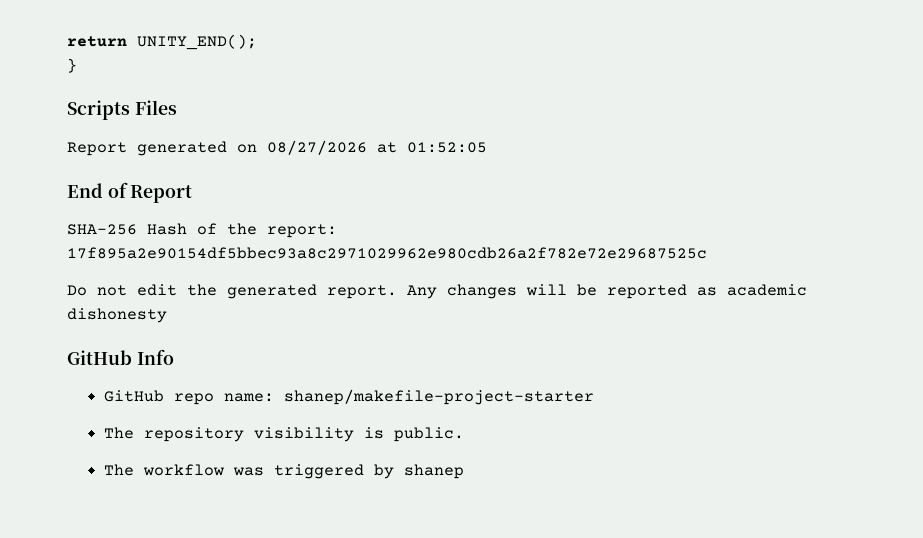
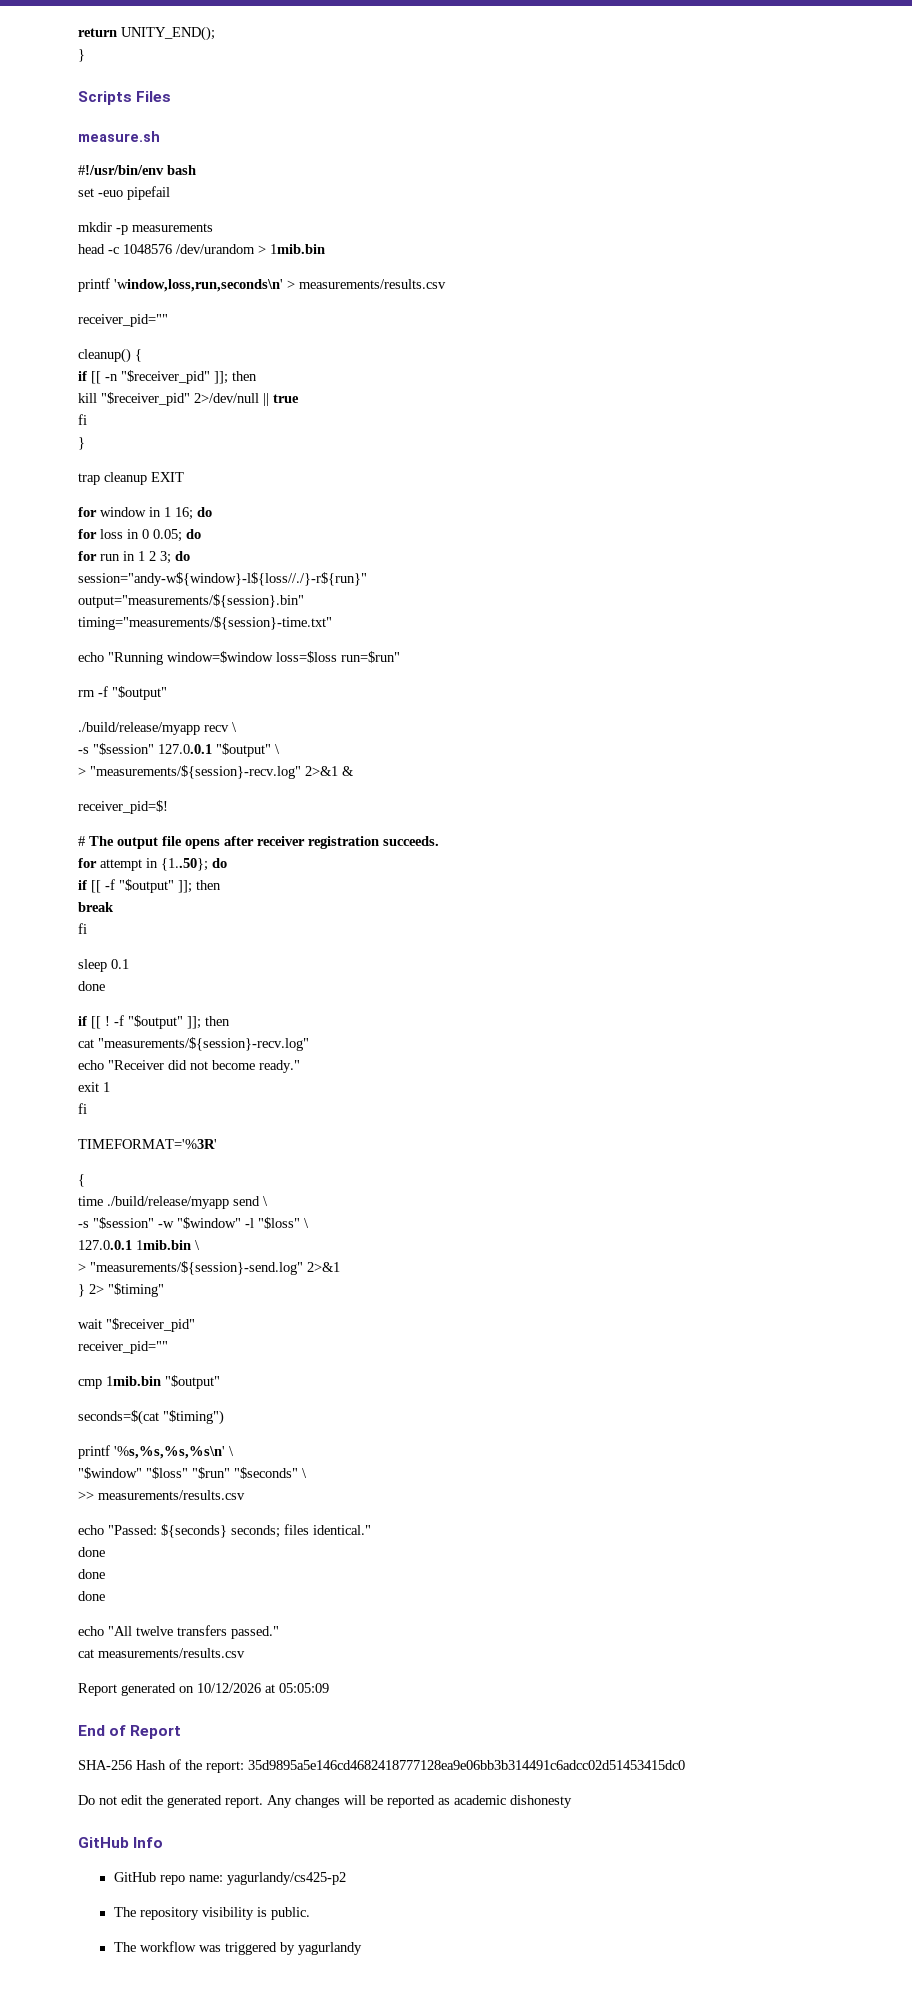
(177, 107) none -> [78,131,160,142] [78,165,196,175] [78,186,170,200] [78,222,213,235] [78,244,325,254] [78,278,446,292] [78,314,168,327] [78,348,142,363] [78,370,257,384] [78,392,299,406] [78,414,87,425] [78,437,85,450] [78,472,184,485] [78,507,212,520] [78,529,201,542] [78,551,190,564] [78,572,367,586] [78,594,304,608] [78,616,332,630] [78,651,400,665] [78,686,167,700] [78,722,237,735] [78,743,280,757] [78,765,354,779] [78,800,168,814] [78,836,439,849] [78,858,227,871] [78,879,221,893] [78,902,114,912] [78,923,87,934] [78,959,129,972] [78,981,105,991] [78,1015,230,1029] [78,1037,309,1051] [78,1060,300,1073] [78,1082,110,1092] [78,1103,87,1114] [78,1139,217,1149] [78,1174,85,1187] [78,1196,268,1209] [78,1217,309,1229] [78,1240,200,1250] [78,1261,340,1275] [78,1283,164,1297] [78,1318,195,1332] [78,1341,168,1354] [78,1375,220,1389] [78,1410,224,1425] [78,1445,234,1459] [78,1467,307,1479] [78,1490,245,1500] [78,1524,371,1538] [78,1547,105,1557] [78,1569,105,1579] [78,1591,105,1601] [78,1625,279,1639] [78,1648,245,1658] // measure.sh // #!/usr/bin/env bash // set -euo pipefail // mkdir -p measurements // head -c 1048576 /dev/urandom > 1mib.bin // printf 'window,loss,run,seconds\n' > measurements/results.csv // receiver_pid="" // cleanup() { // if [[ -n "$receiver_pid" ]]; then // kill "$receiver_pid" 2>/dev/null || true // fi // } // trap cleanup EXIT // for window in 1 16; do // for loss in 0 0.05; do // for run in 1 2 3; do // session="andy-w${window}-l${loss//./}-r${run}" // output="measurements/${session}.bin" // timing="measurements/${session}-time.txt" // echo "Running window=$window loss=$loss run=$run" // rm -f "$output" // ./build/release/myapp recv \ // -s "$session" 127.0.0.1 "$output" \ // > "measurements/${session}-recv.log" 2>&1 & // receiver_pid=$! // # The output file opens after receiver registration succeeds. // for attempt in {1..50}; do // if [[ -f "$output" ]]; then // break // fi // sleep 0.1 // done // if [[ ! -f "$output" ]]; then // cat "measurements/${session}-recv.log" // echo "Receiver did not become ready." // exit 1 // fi // TIMEFORMAT='%3R' // { // time ./build/release/myapp send \ // -s "$session" -w "$window" -l "$loss" \ // 127.0.0.1 1mib.bin \ // > "measurements/${session}-send.log" 2>&1 // } 2> "$timing" // wait "$receiver_pid" // receiver_pid="" // cmp 1mib.bin "$output" // seconds=$(cat "$timing") // printf '%s,%s,%s,%s\n' \ // "$window" "$loss" "$run" "$seconds" \ // >> measurements/results.csv // echo "Passed: ${seconds} seconds; files identical." // done // done // done // echo "All twelve transfers passed." // cat measurements/results.csv
[267,140,487,155] 08/27/2026 at 01:52:05 -> [197,1683,329,1693] 10/12/2026 at 05:05:09
[67,247,707,259] 17f895a2e90154df5bbec93a8c2971029962e980cdb26a2f782e72e29687525c -> [248,1760,685,1770] 35d9895a5e146cd4682418777128ea9e06bb3b314491c6adcc02d51453415dc0
[283,389,594,405] shanep/makefile-project-starter -> [226,1872,346,1885] yagurlandy/cs425-p2
[403,464,464,479] shanep -> [297,1942,362,1955] yagurlandy

